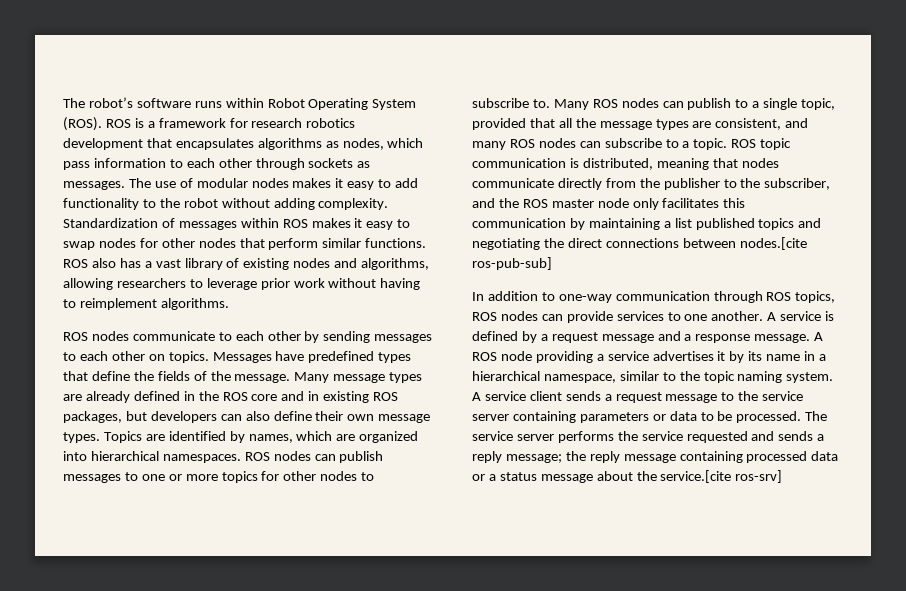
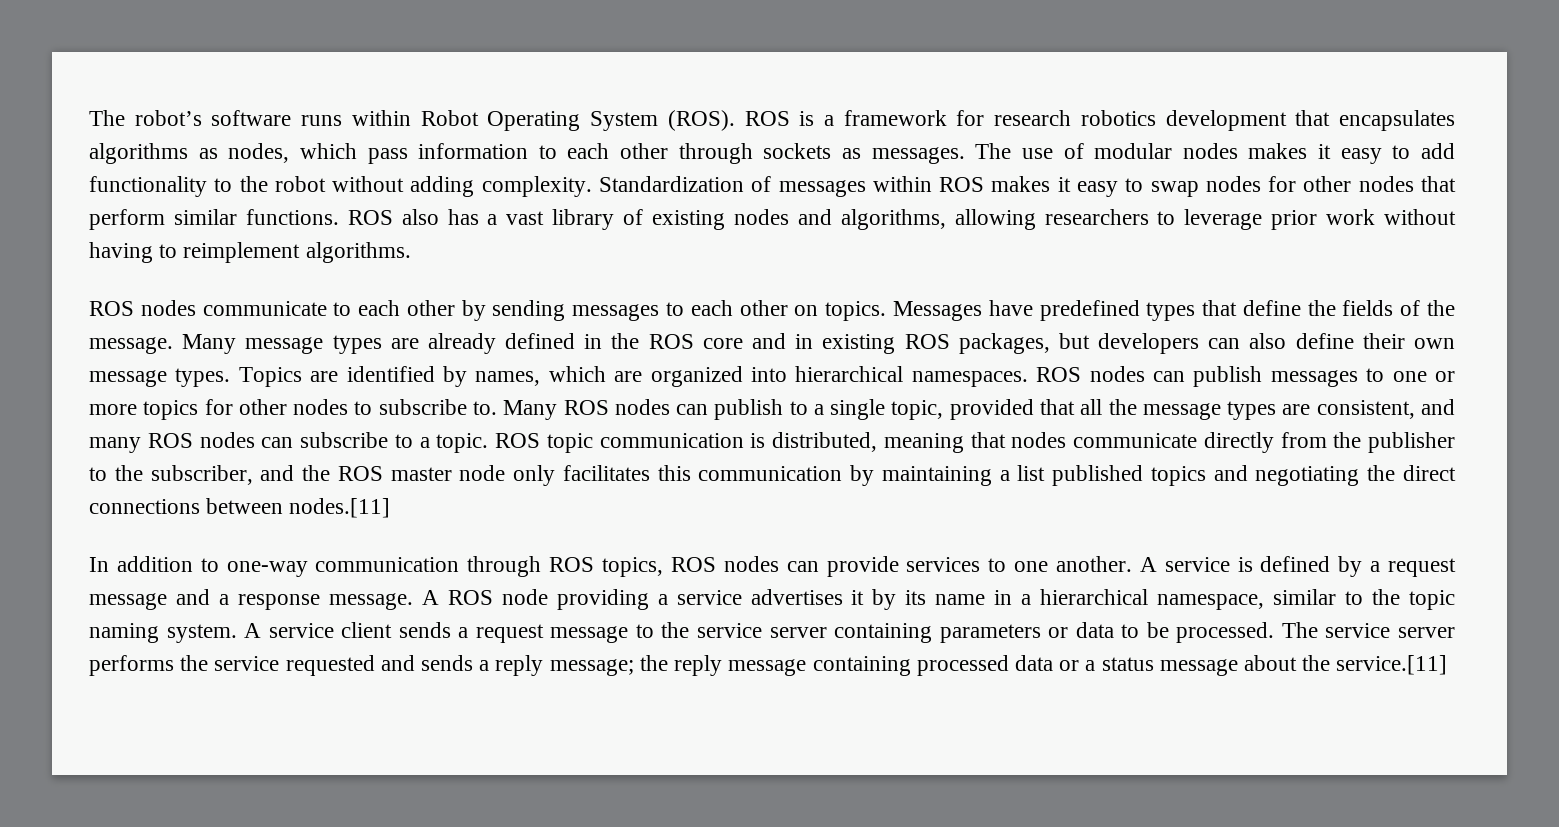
[739,237,807,250] [472,257,552,270] nodes.[cite ros-pub-sub] -> [289,498,391,518] nodes.[11]
[660,470,783,483] service.[cite ros-srv] -> [1336,655,1448,675] service.[11]

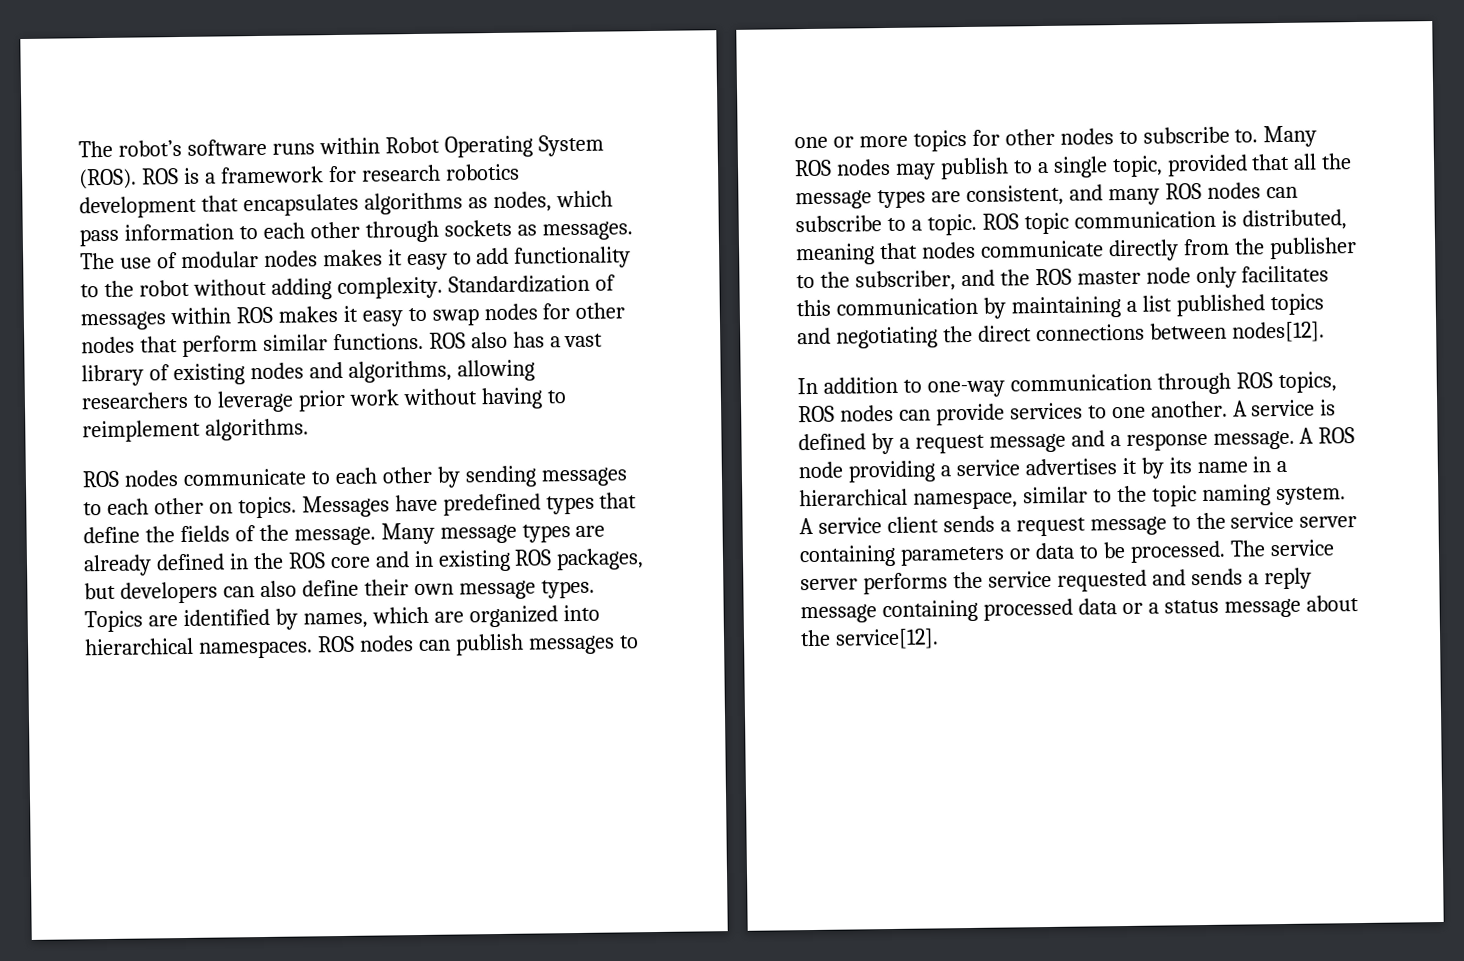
[676,404,709,415] can -> [894,163,936,180] may
[289,498,391,518] nodes.[11] -> [1231,321,1325,343] nodes[12].
[549,655,723,676] message; the reply -> (1312, 578) none
[1336,655,1448,675] service.[11] -> [834,628,939,650] service[12].

